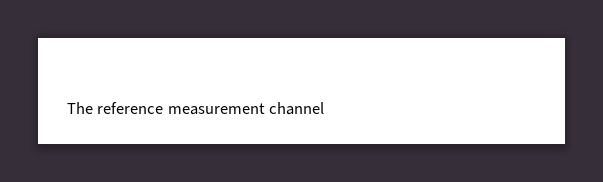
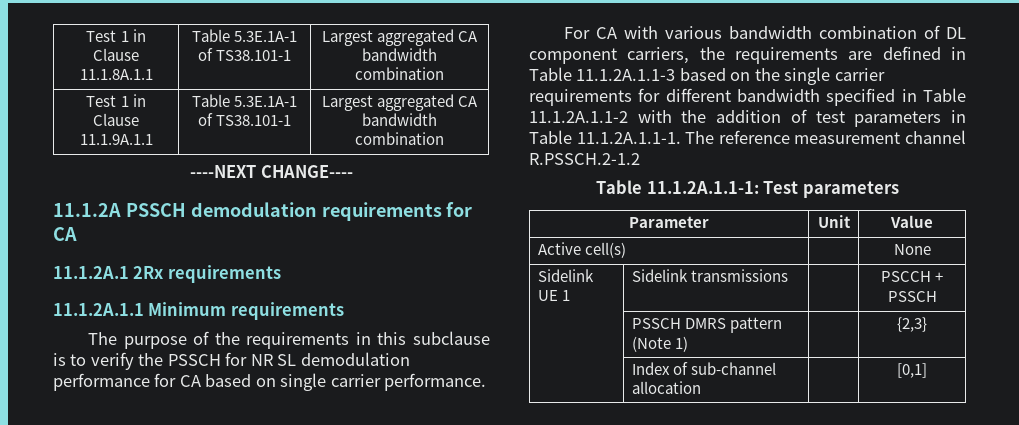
[67,102,325,115] The reference measurement channel -> [86,29,146,42] [93,48,139,61] [79,69,153,80] [191,29,298,42] [197,48,292,61] [321,29,479,46] [362,48,437,61] [355,67,444,80] [86,94,146,107] [93,113,139,126] [79,134,153,145] [191,94,298,107] [197,113,292,126] [321,94,479,111] [362,113,437,126] [355,132,444,145] [190,165,353,178] [53,202,473,221] [53,227,77,241] [53,265,281,283] [53,302,344,320] [87,331,490,349] [53,352,410,370] [53,373,487,391] [563,25,966,39] [529,46,966,64] [529,67,885,85] [529,88,966,106] [529,109,966,127] [529,130,966,144] [529,153,640,165] [596,180,899,198] [629,216,709,228] [817,215,851,228] [890,215,933,228] [537,242,626,258] [893,244,931,255] [537,269,594,282] [537,290,570,301] [631,269,788,282] [880,271,944,282] [887,291,937,302] [631,317,782,333] [631,336,688,352] [897,317,927,332] [631,362,776,375] [631,381,701,394] [897,363,927,378] Test 1 in Clause 11.1.8A.1.1 | Table 5.3E.1A-1 of TS38.101-1 | Largest aggregated CA bandwidth combination // Test 1 in Clause 11.1.9A.1.1 | Table 5.3E.1A-1 of TS38.101-1 | Largest aggregated CA bandwidth combination // ----NEXT CHANGE---- // 11.1.2A PSSCH demodulation requirements for CA // 11.1.2A.1 2Rx requirements // 11.1.2A.1.1 Minimum requirements // The purpose of the requirements in this subclause is to verify the PSSCH for NR SL demodulation performance for CA based on single carrier performance. // For CA with various bandwidth combination of DL component carriers, the requirements are defined in Table 11.1.2A.1.1-3 based on the single carrier requirements for different bandwidth specified in Table 11.1.2A.1.1-2 with the addition of test parameters in Table 11.1.2A.1.1-1. The reference measurement channel R.PSSCH.2-1.2 // Table 11.1.2A.1.1-1: Test parameters // Parameter | Unit | Value // Active cell(s) | | None // Sidelink UE 1 | Sidelink transmissions | | PSCCH + PSSCH // | PSSCH DMRS pattern (Note 1) | | {2,3} // | Index of sub-channel allocation | | [0,1]

